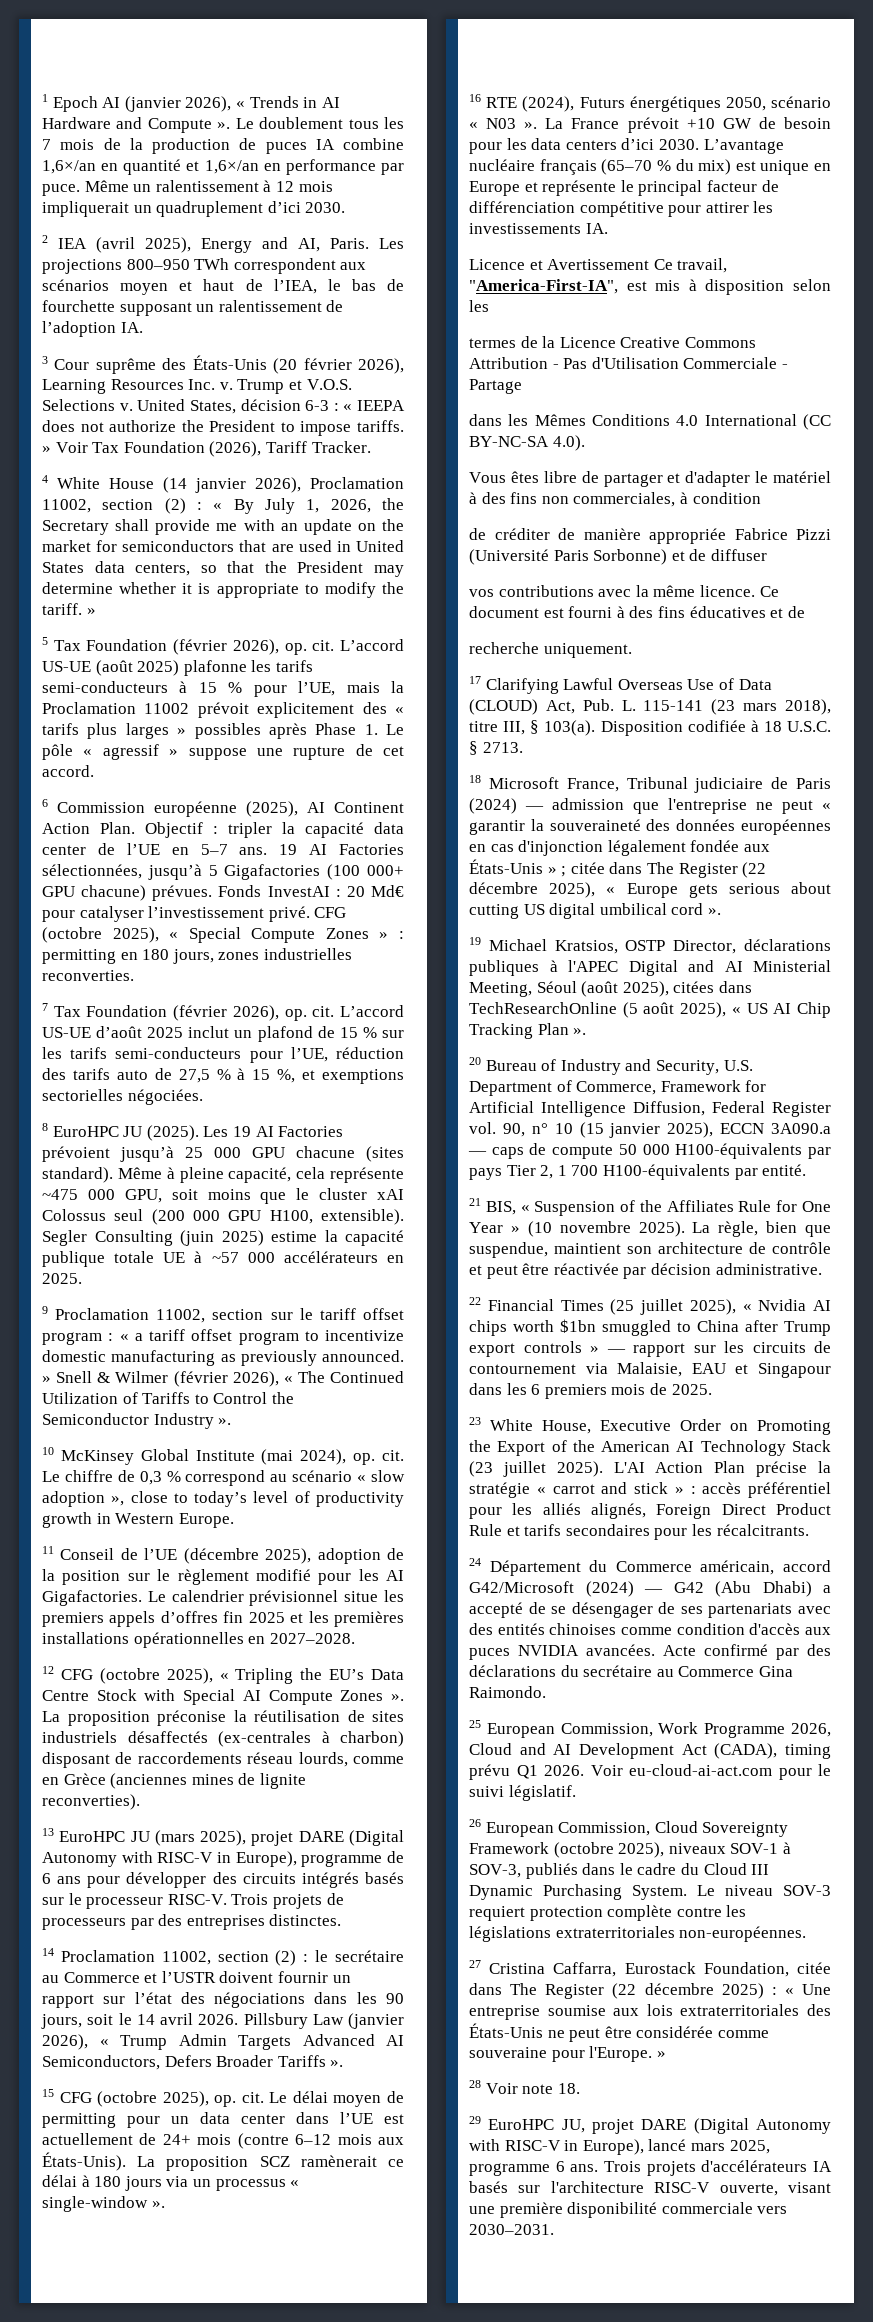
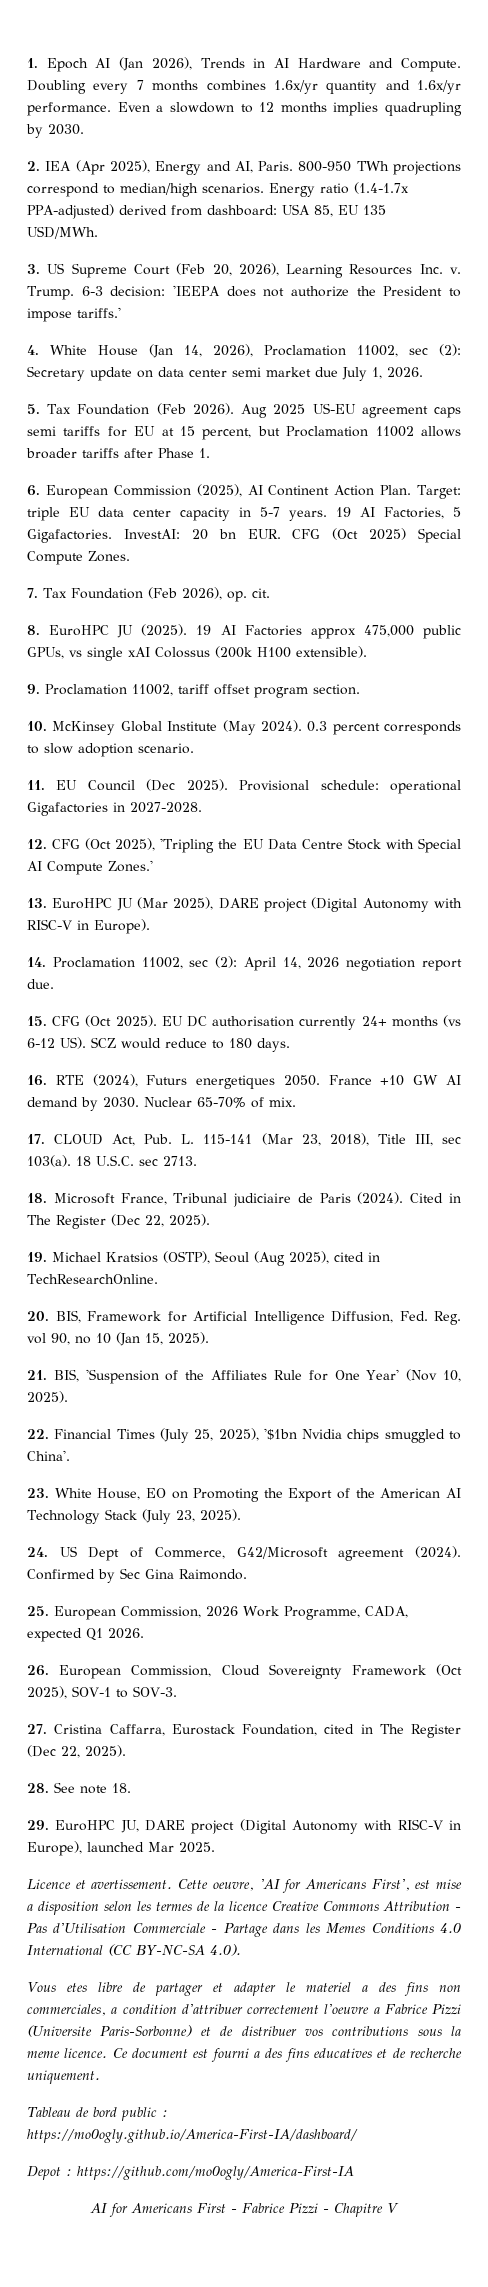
[42,94,48,102] 1 -> [27,58,38,68] 1.
[124,96,245,112] (janvier 2026), « -> [119,57,192,71] (Jan 2026),
[147,117,404,133] [42,138,404,154] [42,159,404,175] [42,180,333,196] [42,201,346,217] [42,235,135,253] Compute ». Le doublement tous les 7 mois de la production de puces IA combine 1,6×/an en quantité et 1,6×/an en performance par puce. Même un ralentissement à 12 mois impliquerait un quadruplement d’ici 2030. // 2 IEA (avril -> [401,58,461,72] [27,80,461,94] [27,102,462,116] [26,124,84,138] [27,160,105,175] Compute. Doubling every 7 months combines 1.6x/yr quantity and 1.6x/yr performance. Even a slowdown to 12 months implies quadrupling by 2030. // 2. IEA (Apr
[379,238,404,249] [42,258,367,274] [42,279,404,295] [42,300,344,316] [42,321,143,337] [42,355,352,374] Les projections 800–950 TWh correspondent aux scénarios moyen et haut de l’IEA, le bas de fourchette supposant un ralentissement de l’adoption IA. // 3 Cour suprême des États-Unis (20 février -> [298,161,462,175] [27,182,409,197] [27,204,386,219] [27,226,98,239] [27,263,232,278] 800-950 TWh projections correspond to median/high scenarios. Energy ratio (1.4-1.7x PPA-adjusted) derived from dashboard: USA 85, EU 135 USD/MWh. // 3. US Supreme Court (Feb 20,
[237,379,352,394] [42,399,405,414] Trump et V.O.S. Selections v. United States, décision 6-3 : « IEEPA -> [27,285,220,300] Trump. 6-3 decision: 'IEEPA
[357,420,404,432] [42,441,371,457] [42,475,404,493] [42,498,404,514] [42,519,404,535] [42,540,405,552] [42,561,404,577] [42,582,405,598] [42,603,96,615] [42,637,404,655] [42,660,313,676] [42,681,404,697] [42,702,404,718] [42,723,404,739] [42,744,404,760] [42,765,94,777] [42,799,237,817] tariffs. » Voir Tax Foundation (2026), Tariff Tracker. // 4 White House (14 janvier 2026), Proclamation 11002, section (2) : « By July 1, 2026, the Secretary shall provide me with an update on the market for semiconductors that are used in United States data centers, so that the President may determine whether it is appropriate to modify the tariff. » // 5 Tax Foundation (février 2026), op. cit. L’accord US-UE (août 2025) plafonne les tarifs semi-conducteurs à 15 % pour l’UE, mais la Proclamation 11002 prévoit explicitement des « tarifs plus larges » possibles après Phase 1. Le pôle « agressif » suppose une rupture de cet accord. // 6 Commission européenne -> [77,307,121,318] [27,344,461,358] [27,366,423,381] [27,403,461,418] [27,426,461,440] [26,448,210,459] [27,485,191,499] tariffs.' // 4. White House (Jan 14, 2026), Proclamation 11002, sec (2): Secretary update on data center semi market due July 1, 2026. // 5. Tax Foundation (Feb 2026). Aug 2025 US-EU agreement caps semi tariffs for EU at 15 percent, but Proclamation 11002 allows broader tariffs after Phase 1. // 6. European Commission
[145,822,404,838] [42,843,404,855] [42,864,405,880] [42,885,405,901] [42,906,347,922] [42,927,404,943] [42,948,352,964] [42,970,134,981] [42,1003,404,1021] [42,1026,404,1042] [42,1047,404,1063] [42,1068,404,1084] [42,1089,203,1105] [42,1123,344,1141] [42,1146,404,1162] [42,1167,404,1183] [42,1188,404,1204] [42,1209,404,1225] [42,1230,404,1246] [42,1251,404,1267] [42,1273,82,1284] [42,1306,405,1323] [42,1329,404,1345] [42,1350,404,1366] [42,1371,404,1387] [42,1392,294,1404] [42,1413,232,1429] [42,1447,404,1465] [42,1470,405,1486] [42,1491,404,1507] [42,1512,234,1528] [42,1546,404,1564] [42,1569,404,1585] [42,1590,404,1606] [42,1611,404,1627] [42,1632,355,1648] [42,1666,365,1684] Objectif : tripler la capacité data center de l’UE en 5–7 ans. 19 AI Factories sélectionnées, jusqu’à 5 Gigafactories (100 000+ GPU chacune) prévues. Fonds InvestAI : 20 Md€ pour catalyser l’investissement privé. CFG (octobre 2025), « Special Compute Zones » : permitting en 180 jours, zones industrielles reconverties. // 7 Tax Foundation (février 2026), op. cit. L’accord US-UE d’août 2025 inclut un plafond de 15 % sur les tarifs semi-conducteurs pour l’UE, réduction des tarifs auto de 27,5 % à 15 %, et exemptions sectorielles négociées. // 8 EuroHPC JU (2025). Les 19 AI Factories prévoient jusqu’à 25 000 GPU chacune (sites standard). Même à pleine capacité, cela représente ~475 000 GPU, soit moins que le cluster xAI Colossus seul (200 000 GPU H100, extensible). Segler Consulting (juin 2025) estime la capacité publique totale UE à ~57 000 accélérateurs en 2025. // 9 Proclamation 11002, section sur le tariff offset program : « a tariff offset program to incentivize domestic manufacturing as previously announced. » Snell & Wilmer (février 2026), « The Continued Utilization of Tariffs to Control the Semiconductor Industry ». // 10 McKinsey Global Institute (mai 2024), op. cit. Le chiffre de 0,3 % correspond au scénario « slow adoption », close to today’s level of productivity growth in Western Europe. // 11 Conseil de l’UE (décembre 2025), adoption de la position sur le règlement modifié pour les AI Gigafactories. Le calendrier prévisionnel situe les premiers appels d’offres fin 2025 et les premières installations opérationnelles en 2027–2028. // 12 CFG (octobre 2025), « Tripling the EU’s -> [417,485,462,499] [27,507,461,521] [27,528,461,543] [27,551,130,565] [27,587,270,602] [27,624,461,639] [27,646,367,661] [27,684,360,698] [27,720,461,735] [27,743,194,757] [27,779,461,794] [27,802,202,816] [27,838,264,853] Target: triple EU data center capacity in 5-7 years. 19 AI Factories, 5 Gigafactories. InvestAI: 20 bn EUR. CFG (Oct 2025) Special Compute Zones. // 7. Tax Foundation (Feb 2026), op. cit. // 8. EuroHPC JU (2025). 19 AI Factories approx 475,000 public GPUs, vs single xAI Colossus (200k H100 extensible). // 9. Proclamation 11002, tariff offset program section. // 10. McKinsey Global Institute (May 2024). 0.3 percent corresponds to slow adoption scenario. // 11. EU Council (Dec 2025). Provisional schedule: operational Gigafactories in 2027-2028. // 12. CFG (Oct 2025), 'Tripling the EU
[340,1690,405,1701] [42,1710,404,1726] [42,1731,404,1747] [42,1752,404,1768] [42,1773,306,1789] [42,1794,140,1810] [42,1828,404,1846] [42,1851,404,1867] [42,1872,404,1888] [42,1893,344,1909] [42,1914,342,1930] [42,1948,404,1966] [42,1971,351,1983] [42,1992,404,2008] [41,2013,404,2029] [42,2034,404,2050] [42,2055,344,2070] [42,2089,404,2107] [42,2112,404,2128] [42,2133,404,2149] [42,2152,404,2171] [42,2175,300,2191] [42,2196,165,2212] [469,94,831,112] [469,117,831,133] [469,138,784,154] [469,159,831,175] [469,180,779,196] [469,201,774,217] [469,223,608,234] [469,258,728,273] [469,279,831,295] [469,300,489,312] [469,336,756,348] [469,357,788,369] [469,379,522,394] [469,414,831,430] [469,435,585,451] [469,471,831,487] [469,492,761,507] [469,528,831,544] [469,549,767,565] [469,585,779,597] [469,606,805,618] [469,642,632,658] [469,676,772,694] [469,699,831,715] [469,720,759,736] Zones ». La proposition préconise la réutilisation de sites industriels désaffectés (ex-centrales à charbon) disposant de raccordements réseau lourds, comme en Grèce (anciennes mines de lignite reconverties). // 13 EuroHPC JU (mars 2025), projet DARE (Digital Autonomy with RISC-V in Europe), programme de 6 ans pour développer des circuits intégrés basés sur le processeur RISC-V. Trois projets de processeurs par des entreprises distinctes. // 14 Proclamation 11002, section (2) : le secrétaire au Commerce et l’USTR doivent fournir un rapport sur l’état des négociations dans les 90 jours, soit le 14 avril 2026. Pillsbury Law (janvier 2026), « Trump Admin Targets Advanced AI Semiconductors, Defers Broader Tariffs ». // 15 CFG (octobre 2025), op. cit. Le délai moyen de permitting pour un data center dans l’UE est actuellement de 24+ mois (contre 6–12 mois aux États-Unis). La proposition SCZ ramènerait ce délai à 180 jours via un processus « single-window ». // 16 RTE (2024), Futurs énergétiques 2050, scénario « N03 ». La France prévoit +10 GW de besoin pour les data centers d’ici 2030. L’avantage nucléaire français (65–70 % du mix) est unique en Europe et représente le principal facteur de différenciation compétitive pour attirer les investissements IA. // Licence et Avertissement Ce travail, "America-First-IA", est mis à disposition selon les // termes de la Licence Creative Commons Attribution - Pas d'Utilisation Commerciale - Partage // dans les Mêmes Conditions 4.0 International (CC BY-NC-SA 4.0). // Vous êtes libre de partager et d'adapter le matériel à des fins non commerciales, à condition // de créditer de manière appropriée Fabrice Pizzi (Université Paris Sorbonne) et de diffuser // vos contributions avec la même licence. Ce document est fourni à des fins éducatives et de // recherche uniquement. // 17 Clarifying Lawful Overseas Use of Data (CLOUD) Act, Pub. L. 115-141 (23 mars 2018), titre III, § 103(a). Disposition codifiée à -> [108,860,153,872] [27,897,462,912] [27,919,150,934] [27,956,462,971] [27,979,54,989] [27,1015,461,1030] [27,1037,290,1052] [27,1074,461,1089] [27,1097,296,1111] [27,1133,461,1146] [27,1155,71,1167] Zones.' // 13. EuroHPC JU (Mar 2025), DARE project (Digital Autonomy with RISC-V in Europe). // 14. Proclamation 11002, sec (2): April 14, 2026 negotiation report due. // 15. CFG (Oct 2025). EU DC authorisation currently 24+ months (vs 6-12 US). SCZ would reduce to 180 days. // 16. RTE (2024), Futurs energetiques 2050. France +10 GW AI demand by 2030. Nuclear 65-70% of mix. // 17. CLOUD Act, Pub. L. 115-141 (Mar 23, 2018), Title III, sec 103(a).
[469,741,478,755] § -> [139,1159,158,1166] sec
[469,775,481,783] 18 -> [27,1193,47,1203] 18.
[469,798,831,814] [469,819,831,835] [469,840,770,856] [469,859,767,878] [469,882,831,898] [469,903,721,919] [469,937,831,954] [469,960,831,976] [469,981,752,997] [469,1002,831,1018] [469,1023,587,1039] [469,1057,753,1075] [469,1080,657,1096] (2024) — admission que l'entreprise ne peut « garantir la souveraineté des données européennes en cas d'injonction légalement fondée aux États-Unis » ; citée dans The Register (22 décembre 2025), « Europe gets serious about cutting US digital umbilical cord ». // 19 Michael Kratsios, OSTP Director, déclarations publiques à l'APEC Digital and AI Ministerial Meeting, Séoul (août 2025), citées dans TechResearchOnline (5 août 2025), « US AI Chip Tracking Plan ». // 20 Bureau of Industry and Security, U.S. Department of Commerce, -> [357,1192,462,1204] [27,1214,210,1229] [27,1251,380,1266] [27,1274,158,1284] [27,1310,81,1323] (2024). Cited in The Register (Dec 22, 2025). // 19. Michael Kratsios (OSTP), Seoul (Aug 2025), cited in TechResearchOnline. // 20. BIS,
[712,1101,831,1117] [469,1122,831,1138] [468,1143,831,1159] [469,1164,807,1180] [469,1198,616,1216] Federal Register vol. 90, n° 10 (15 janvier 2025), ECCN 3A090.a — caps de compute 50 000 H100-équivalents par pays Tier 2, 1 700 H100-équivalents par entité. // 21 BIS, « Suspension -> [399,1311,461,1325] [27,1332,209,1346] [27,1369,159,1384] Fed. Reg. vol 90, no 10 (Jan 15, 2025). // 21. BIS, 'Suspension
[469,1221,831,1237] [469,1242,831,1258] [469,1263,822,1279] [469,1297,831,1315] [469,1319,831,1336] [469,1341,831,1357] [469,1362,831,1378] [469,1383,712,1399] [469,1417,721,1434] Year » (10 novembre 2025). La règle, bien que suspendue, maintient son architecture de contrôle et peut être réactivée par décision administrative. // 22 Financial Times (25 juillet 2025), « Nvidia AI chips worth $1bn smuggled to China after Trump export controls » — rapport sur les circuits de contournement via Malaisie, EAU et Singapour dans les 6 premiers mois de 2025. // 23 White House, Executive Order -> [366,1369,461,1382] [27,1391,68,1403] [27,1428,462,1443] [27,1450,70,1461] [27,1488,166,1500] Year' (Nov 10, 2025). // 22. Financial Times (July 25, 2025), '$1bn Nvidia chips smuggled to China'. // 23. White House, EO
[469,1461,831,1477] [469,1482,831,1498] [469,1503,831,1519] [469,1524,809,1540] [469,1558,831,1576] [469,1581,831,1597] [469,1602,831,1618] [469,1623,831,1635] [469,1644,831,1660] [469,1665,755,1677] (23 juillet 2025). L'AI Action Plan précise la stratégie « carrot and stick » : accès préférentiel pour les alliés alignés, Foreign Direct Product Rule et tarifs secondaires pour les récalcitrants. // 24 Département du Commerce américain, accord G42/Microsoft (2024) — G42 (Abu Dhabi) a accepté de se désengager de ses partenariats avec des entités chinoises comme condition d'accès aux puces NVIDIA avancées. Acte confirmé par des déclarations du secrétaire au Commerce -> [141,1509,241,1524] [27,1546,461,1561] [27,1568,140,1583] (July 23, 2025). // 24. US Dept of Commerce, G42/Microsoft agreement (2024). Confirmed by Sec
[469,1720,831,1738] [469,1743,831,1759] [469,1764,831,1780] [469,1785,576,1801] [469,1819,481,1827] 25 European Commission, Work Programme 2026, Cloud and AI Development Act (CADA), timing prévu Q1 2026. Voir eu-cloud-ai-act.com pour le suivi législatif. // 26 -> [27,1606,408,1620] [27,1628,144,1642] [27,1665,49,1676] 25. European Commission, 2026 Work Programme, CADA, expected Q1 2026. // 26.
[553,1842,791,1858] [469,1863,770,1879] [469,1884,831,1900] [469,1905,747,1921] [469,1926,807,1942] [469,1960,831,1977] [469,1983,831,1999] [469,2004,831,2020] [469,2023,769,2042] [469,2046,666,2062] [469,2080,518,2094] (octobre 2025), niveaux SOV-1 à SOV-3, publiés dans le cadre du Cloud III Dynamic Purchasing System. Le niveau SOV-3 requiert protection complète contre les législations extraterritoriales non-européennes. // 27 Cristina Caffarra, Eurostack Foundation, citée dans The Register (22 décembre 2025) : « Une entreprise soumise aux lois extraterritoriales des États-Unis ne peut être considérée comme souveraine pour l'Europe. » // 28 Voir -> [436,1664,462,1676] [27,1686,177,1699] [27,1724,461,1738] [27,1745,126,1758] [27,1782,75,1793] (Oct 2025), SOV-1 to SOV-3. // 27. Cristina Caffarra, Eurostack Foundation, cited in The Register (Dec 22, 2025). // 28. See
[469,2116,481,2124] 29 -> [27,1820,49,1830] 29.
[592,2118,831,2134] [469,2139,770,2155] [469,2160,832,2176] [469,2181,831,2196] [469,2202,788,2218] [469,2224,554,2235] projet DARE (Digital Autonomy with RISC-V in Europe), lancé mars 2025, programme 6 ans. Trois projets d'accélérateurs IA basés sur l'architecture RISC-V ouverte, visant une première disponibilité commerciale vers 2030–2031. -> [145,1819,461,1834] [27,1841,215,1856] [27,1879,462,1893] [27,1901,461,1915] [27,1923,462,1937] [27,1944,241,1956] [27,1982,461,1996] [27,2004,461,2016] [27,2025,461,2037] [27,2048,462,2062] [27,2070,100,2084] [27,2107,168,2121] [27,2129,358,2143] [27,2166,354,2180] [90,2203,399,2217] DARE project (Digital Autonomy with RISC-V in Europe), launched Mar 2025. // Licence et avertissement. Cette oeuvre, 'AI for Americans First', est mise a disposition selon les termes de la licence Creative Commons Attribution - Pas d'Utilisation Commerciale - Partage dans les Memes Conditions 4.0 International (CC BY-NC-SA 4.0). // Vous etes libre de partager et adapter le materiel a des fins non commerciales, a condition d'attribuer correctement l'oeuvre a Fabrice Pizzi (Universite Paris-Sorbonne) et de distribuer vos contributions sous la meme licence. Ce document est fourni a des fins educatives et de recherche uniquement. // Tableau de bord public : https://mo0ogly.github.io/America-First-IA/dashboard/ // Depot : https://github.com/mo0ogly/America-First-IA // AI for Americans First - Fabrice Pizzi - Chapitre V

